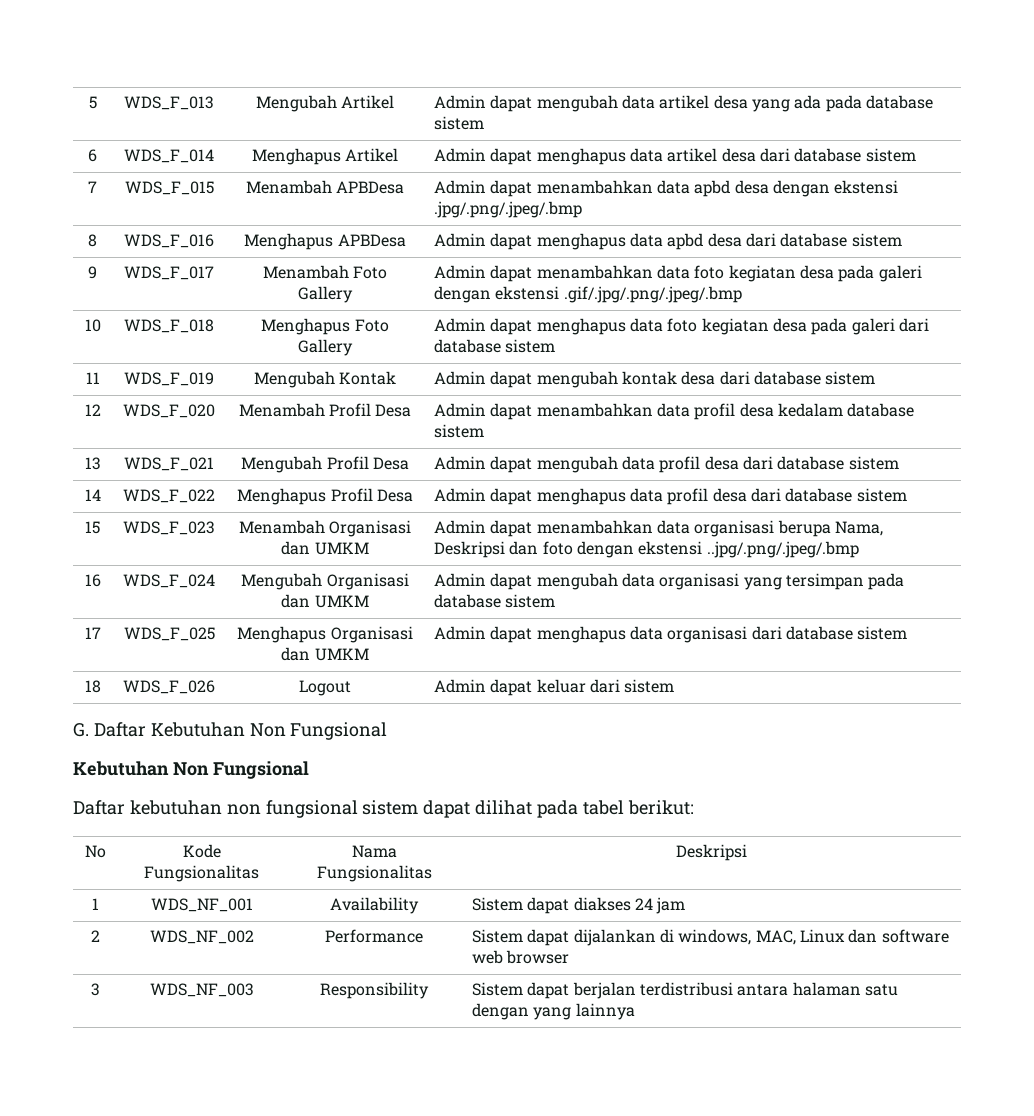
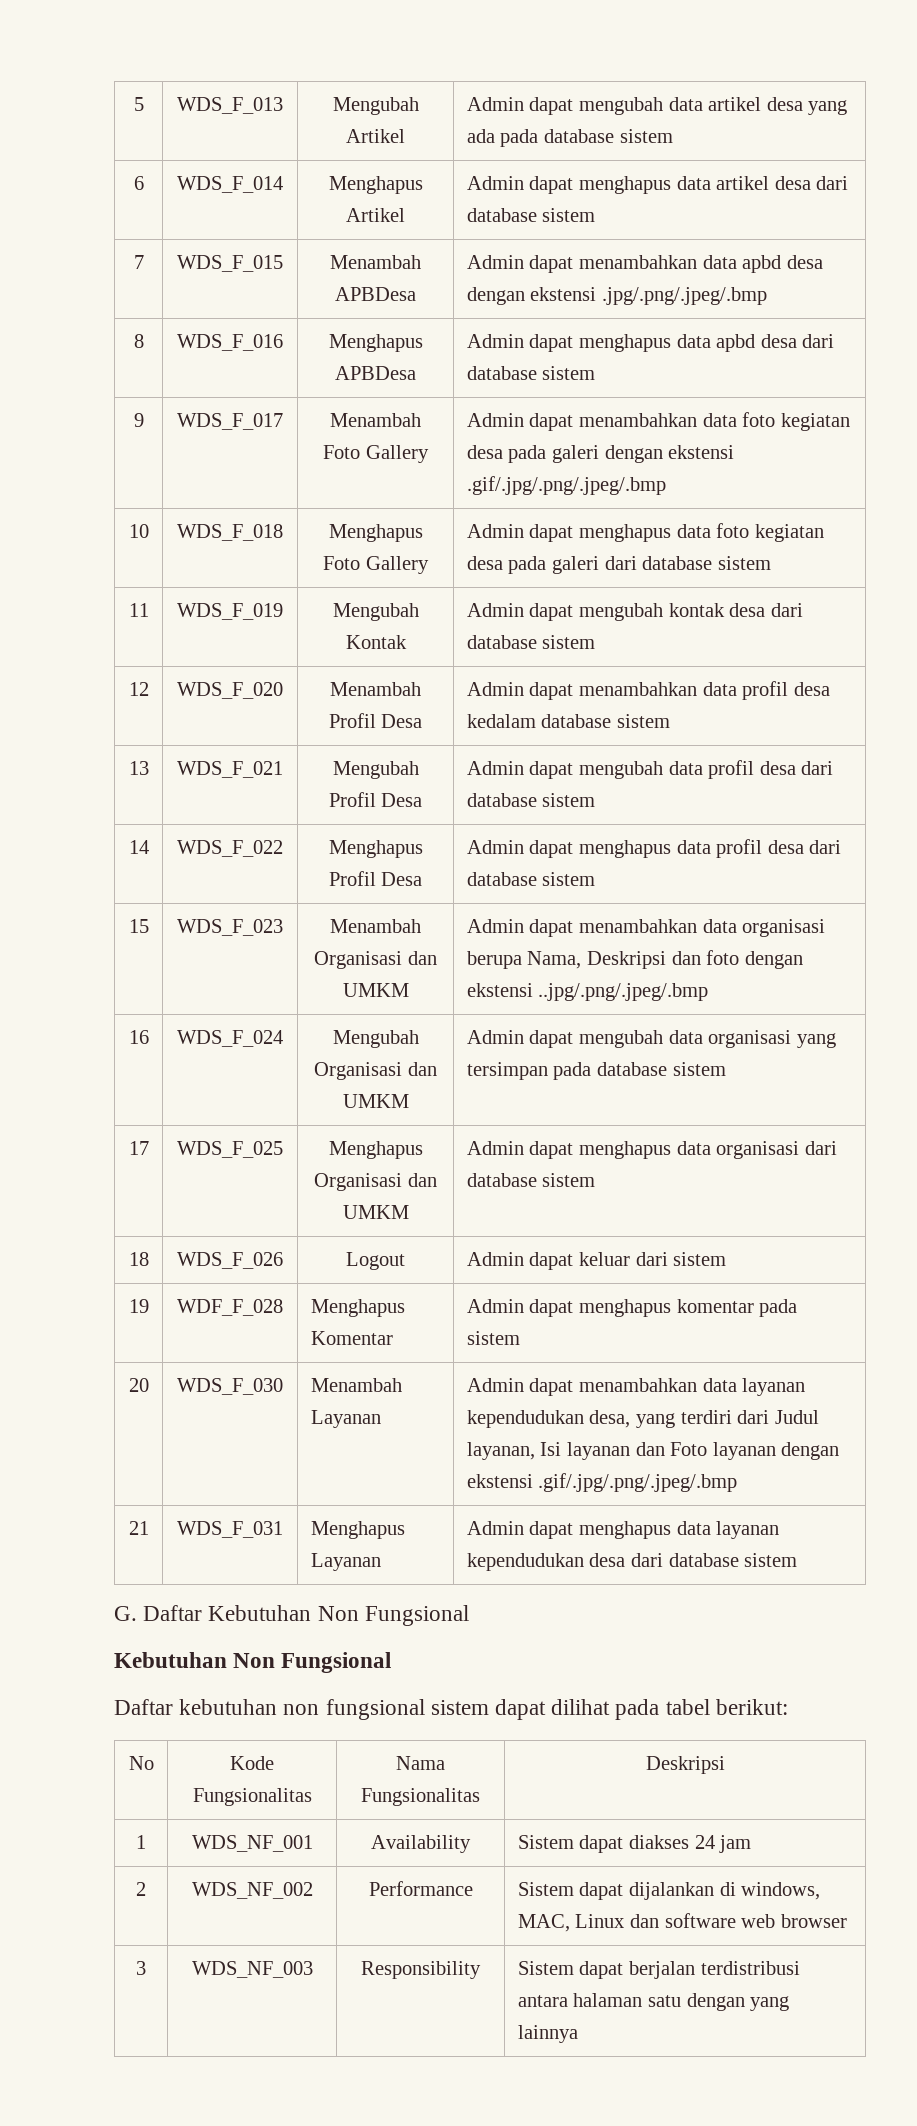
(675, 686) none -> [128,1299,149,1313] [177,1299,283,1316] [310,1299,405,1317] [310,1331,393,1345] [466,1299,798,1317] [466,1331,520,1345] [128,1378,149,1392] [177,1378,283,1395] [310,1378,402,1392] [310,1410,381,1428] [466,1378,806,1396] [466,1410,819,1428] [466,1442,840,1460] [466,1473,738,1492] [128,1521,149,1535] [177,1521,283,1538] [310,1521,405,1539] [310,1553,381,1571] [466,1521,780,1539] [466,1553,798,1571] // 19 | WDF_F_028 | Menghapus Komentar | Admin dapat menghapus komentar pada sistem // 20 | WDS_F_030 | Menambah Layanan | Admin dapat menambahkan data layanan kependudukan desa, yang terdiri dari Judul layanan, Isi layanan dan Foto layanan dengan ekstensi .gif/.jpg/.png/.jpeg/.bmp // 21 | WDS_F_031 | Menghapus Layanan | Admin dapat menghapus data layanan kependudukan desa dari database sistem

